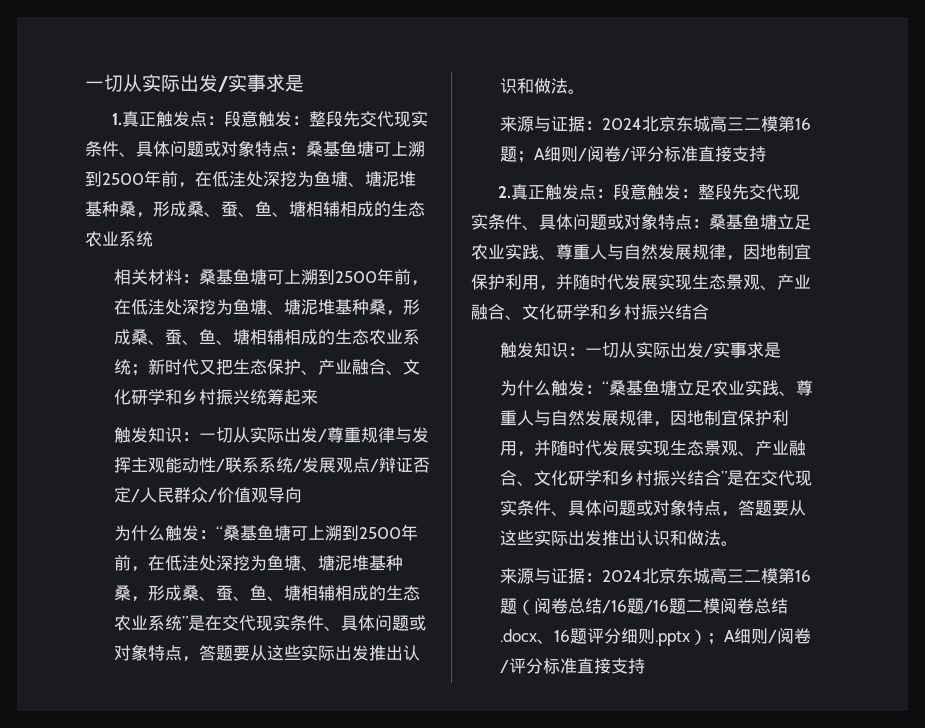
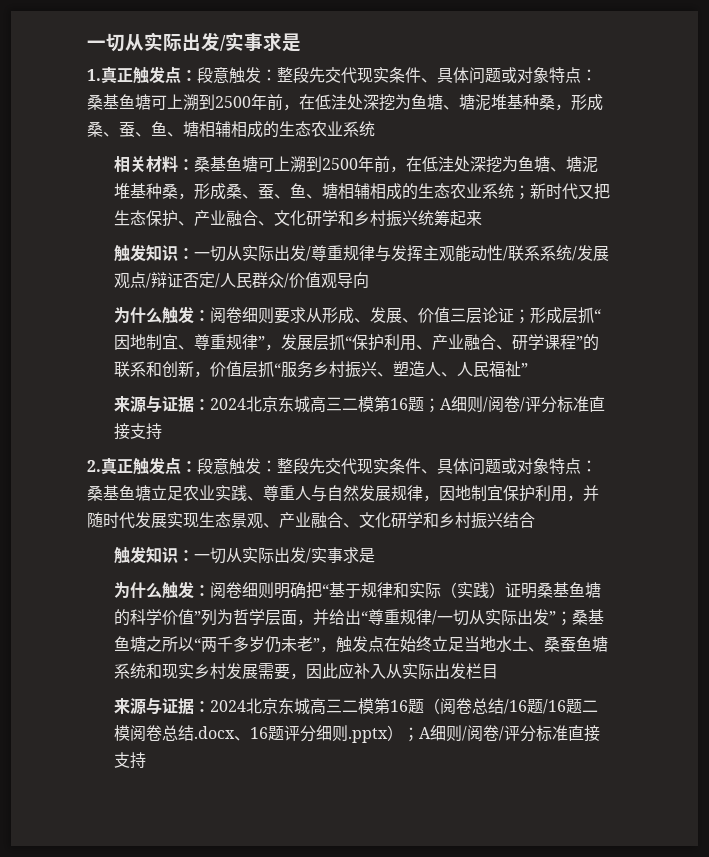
[215,524,418,541] [113,555,403,572] [113,585,420,602] [113,615,426,631] [113,644,420,662] [499,78,585,94] “桑基鱼塘可上溯到2500年前，在低洼处深挖为鱼塘、塘泥堆基种桑，形成桑、蚕、鱼、塘相辅相成的生态农业系统”是在交代现实条件、具体问题或对象特点，答题要从这些实际出发推出认识和做法。 -> [209,307,601,324] [113,334,599,351] [113,361,528,378] 阅卷细则要求从形成、发展、价值三层论证；形成层抓“因地制宜、尊重规律”，发展层抓“保护利用、产业融合、研学课程”的联系和创新，价值层抓“服务乡村振兴、塑造人、人民福祉”
[601,380,813,396] [499,410,789,427] [499,440,806,457] [499,470,812,486] [499,499,806,517] [499,530,738,546] “桑基鱼塘立足农业实践、尊重人与自然发展规律，因地制宜保护利用，并随时代发展实现生态景观、产业融合、文化研学和乡村振兴结合”是在交代现实条件、具体问题或对象特点，答题要从这些实际出发推出认识和做法。 -> [209,582,601,599] [113,609,604,626] [113,636,608,653] [113,662,498,680] 阅卷细则明确把“基于规律和实际（实践）证明桑基鱼塘的科学价值”列为哲学层面，并给出“尊重规律/一切从实际出发”；桑基鱼塘之所以“两千多岁仍未老”，触发点在始终立足当地水土、桑蚕鱼塘系统和现实乡村发展需要，因此应补入从实际出发栏目

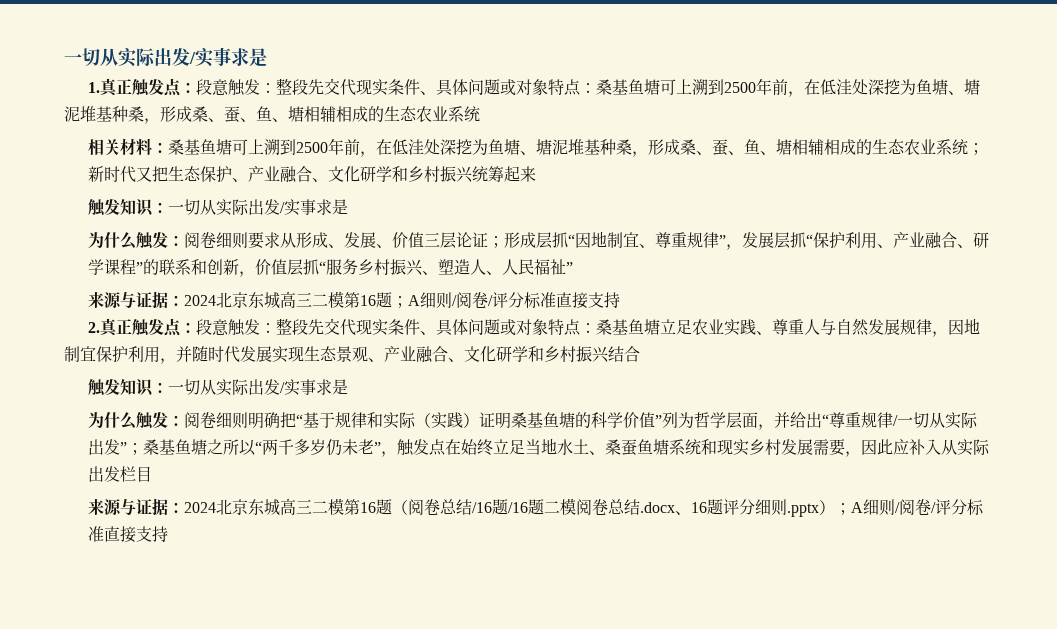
[310,245,609,262] [113,272,369,289] 尊重规律与发挥主观能动性/联系系统/发展观点/辩证否定/人民群众/价值观导向 -> [284,199,349,216] 实事求是

